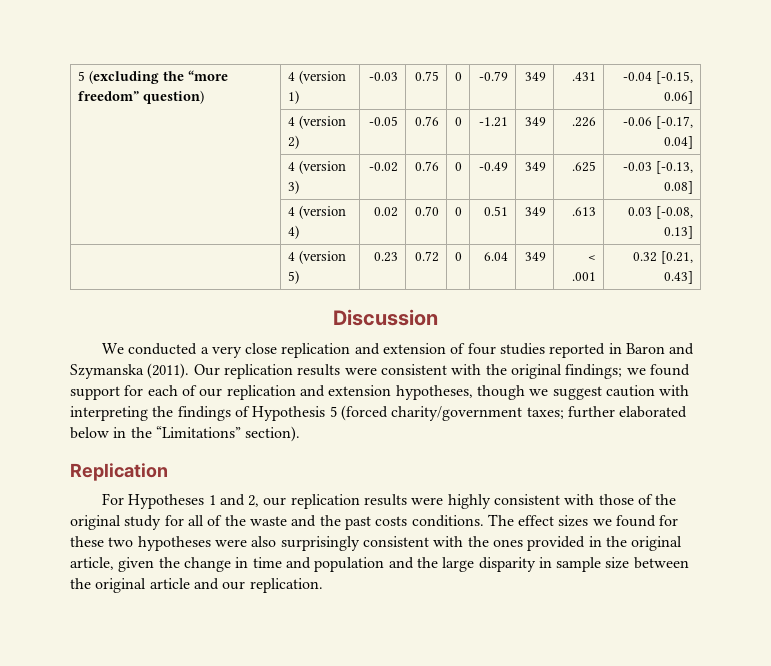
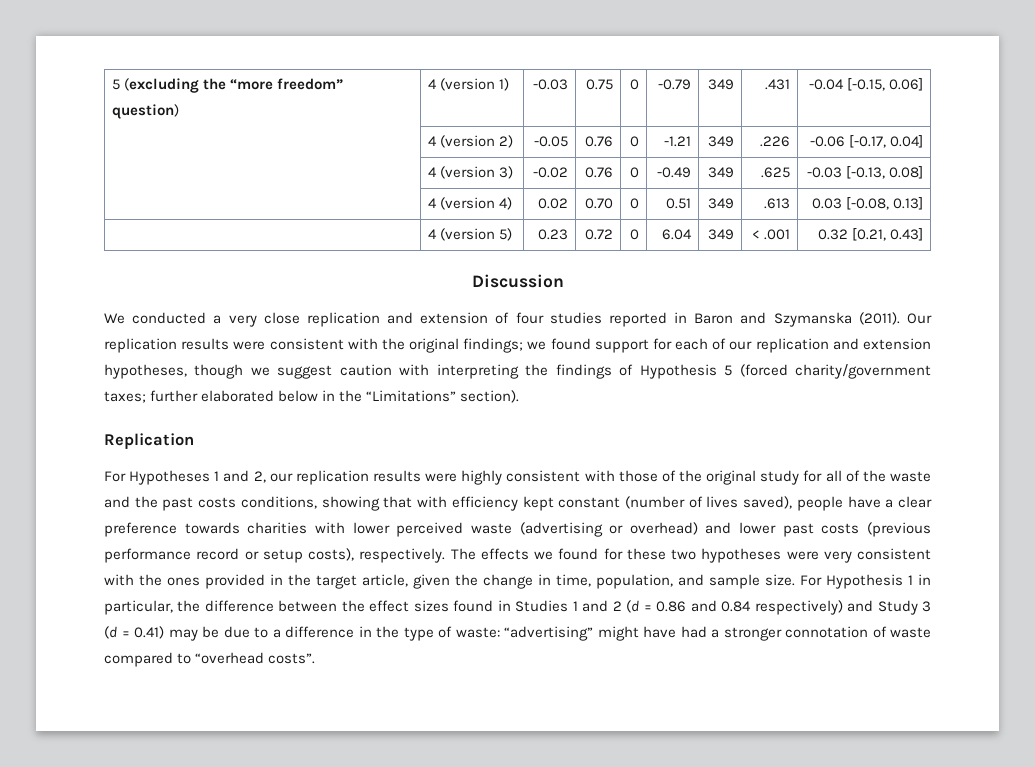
[411,514,589,527] conditions. The effect sizes -> [240,496,932,511] [104,522,931,537] [104,548,529,563] conditions, showing that with efficiency kept constant (number of lives saved), people have a clear preference towards charities with lower perceived waste (advertising or overhead) and lower past costs (previous performance record or setup costs), respectively. The effects
[251,536,360,551] also surprisingly -> [823,551,852,563] very
[631,536,683,551] original -> [316,575,357,589] target
[252,557,689,572] [70,578,323,593] time and population and the large disparity in sample size between the original article and our replication. -> [556,574,931,589] [104,600,932,615] [104,626,931,641] [104,652,316,667] time, population, and sample size. For Hypothesis 1 in particular, the difference between the effect sizes found in Studies 1 and 2 (d = 0.86 and 0.84 respectively) and Study 3 (d = 0.41) may be due to a difference in the type of waste: “advertising” might have had a stronger connotation of waste compared to “overhead costs”.

